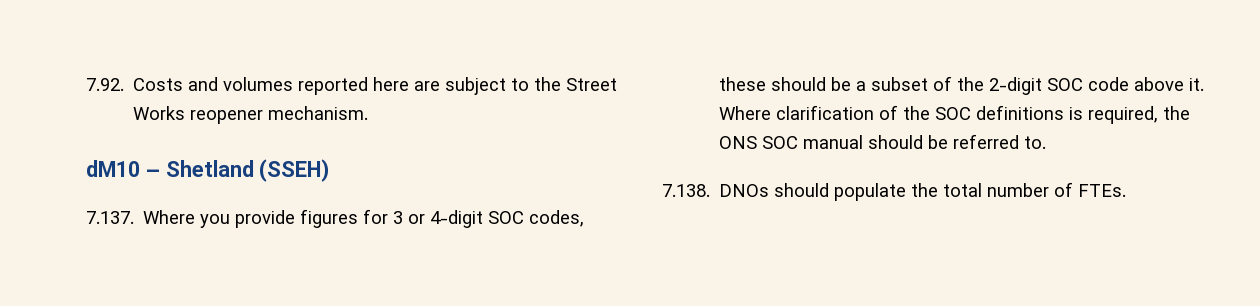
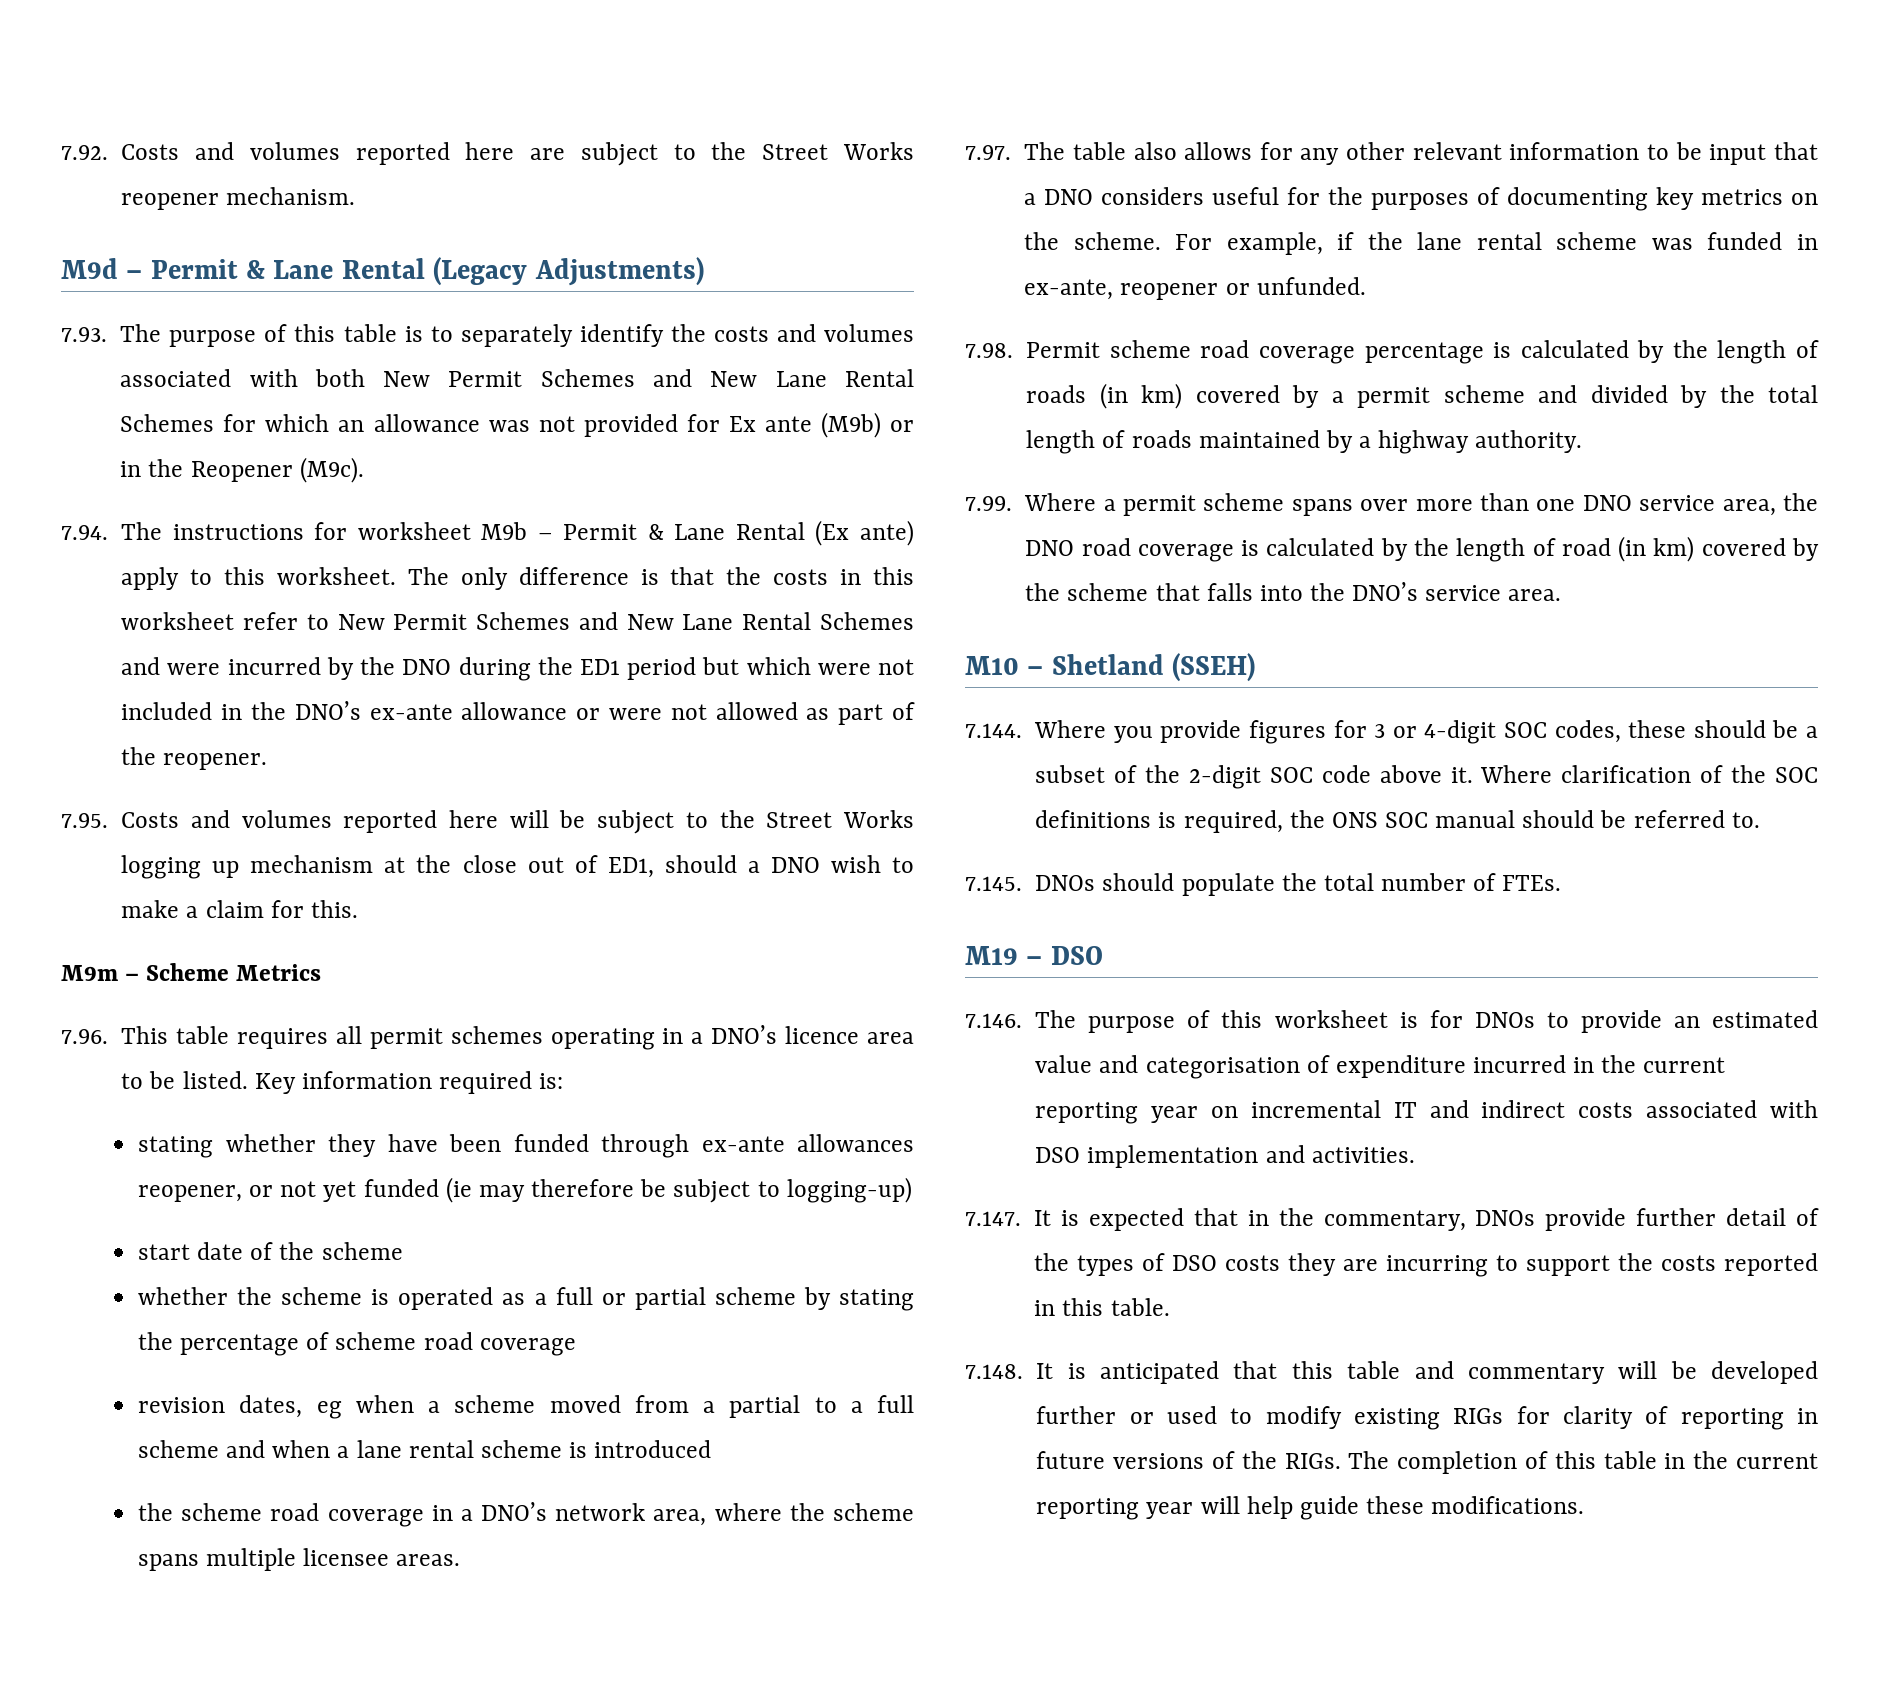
[86,160,140,177] dM10 -> [61,257,704,286] [61,324,914,347] [120,369,914,387] [120,412,914,438] [120,457,364,483] [61,520,914,546] [121,567,915,590] [121,612,914,630] [121,657,914,681] [121,701,915,725] [121,747,268,770] [61,810,915,834] [121,855,914,879] [121,900,358,918] [61,963,322,981] [61,1025,914,1050] [121,1071,564,1094] [138,1134,915,1158] [138,1177,912,1203] [138,1242,403,1260] [138,1287,915,1311] [138,1332,576,1356] [138,1395,914,1419] [138,1440,712,1458] [138,1502,914,1527] [138,1548,461,1571] [965,142,1818,165] [1024,187,1818,211] [1024,232,1818,255] [1024,277,1366,300] [965,340,1820,364] [1026,383,1818,409] [1026,430,1583,454] [965,493,1818,516] [1025,536,1819,562] [1025,582,1562,601] [965,656,1019,675] M9d – Permit & Lane Rental (Legacy Adjustments) // 7.93. The purpose of this table is to separately identify the costs and volumes associated with both New Permit Schemes and New Lane Rental Schemes for which an allowance was not provided for Ex ante (M9b) or in the Reopener (M9c). // 7.94. The instructions for worksheet M9b – Permit & Lane Rental (Ex ante) apply to this worksheet. The only difference is that the costs in this worksheet refer to New Permit Schemes and New Lane Rental Schemes and were incurred by the DNO during the ED1 period but which were not included in the DNO’s ex-ante allowance or were not allowed as part of the reopener. // 7.95. Costs and volumes reported here will be subject to the Street Works logging up mechanism at the close out of ED1, should a DNO wish to make a claim for this. // M9m – Scheme Metrics // 7.96. This table requires all permit schemes operating in a DNO’s licence area to be listed. Key information required is: // stating whether they have been funded through ex-ante allowances reopener, or not yet funded (ie may therefore be subject to logging-up) // start date of the scheme // whether the scheme is operated as a full or partial scheme by stating the percentage of scheme road coverage // revision dates, eg when a scheme moved from a partial to a full scheme and when a lane rental scheme is introduced // the scheme road coverage in a DNO’s network area, where the scheme spans multiple licensee areas. // 7.97. The table also allows for any other relevant information to be input that a DNO considers useful for the purposes of documenting key metrics on the scheme. For example, if the lane rental scheme was funded in ex-ante, reopener or unfunded. // 7.98. Permit scheme road coverage percentage is calculated by the length of roads (in km) covered by a permit scheme and divided by the total length of roads maintained by a highway authority. // 7.99. Where a permit scheme spans over more than one DNO service area, the DNO road coverage is calculated by the length of road (in km) covered by the scheme that falls into the DNO’s service area. // M10
[86,211,134,224] 7.137. -> [965,723,1022,738] 7.144.
[662,184,710,197] 7.138. -> [965,876,1022,891] 7.145.
(1127, 190) none -> [965,946,1103,965] [965,1010,1819,1033] [1035,1055,1726,1079] [1035,1100,1818,1124] [1035,1145,1415,1168] [965,1208,1819,1231] [1034,1253,1818,1277] [1034,1298,1170,1316] [965,1361,1818,1384] [1036,1406,1818,1430] [1036,1451,1818,1474] [1036,1496,1585,1520] // M19 – DSO // 7.146. The purpose of this worksheet is for DNOs to provide an estimated value and categorisation of expenditure incurred in the current reporting year on incremental IT and indirect costs associated with DSO implementation and activities. // 7.147. It is expected that in the commentary, DNOs provide further detail of the types of DSO costs they are incurring to support the costs reported in this table. // 7.148. It is anticipated that this table and commentary will be developed further or used to modify existing RIGs for clarity of reporting in future versions of the RIGs. The completion of this table in the current reporting year will help guide these modifications.

